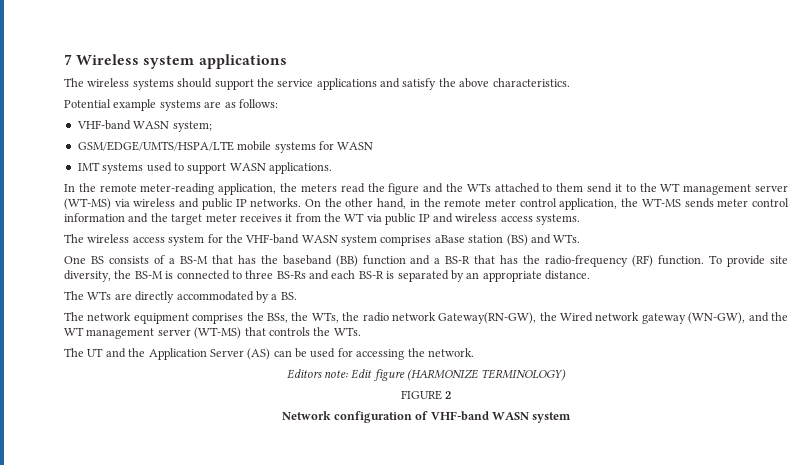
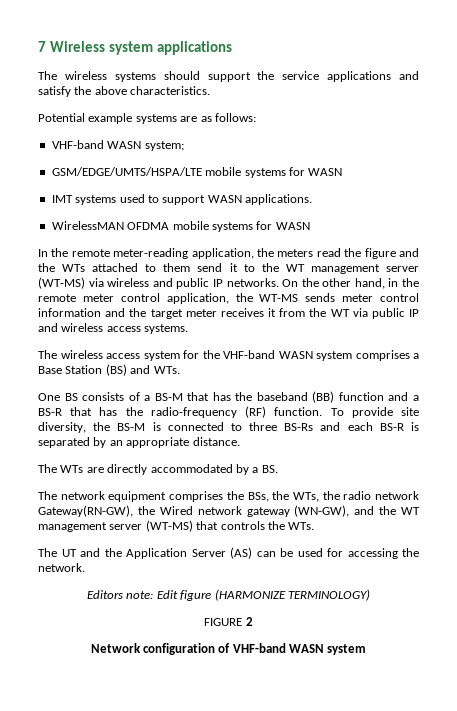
(332, 168) none -> [51,221,310,232] // WirelessMAN OFDMA mobile systems for WASN
[434,235,504,243] aBase station -> [413,353,419,359] [38,365,103,374] a Base Station

